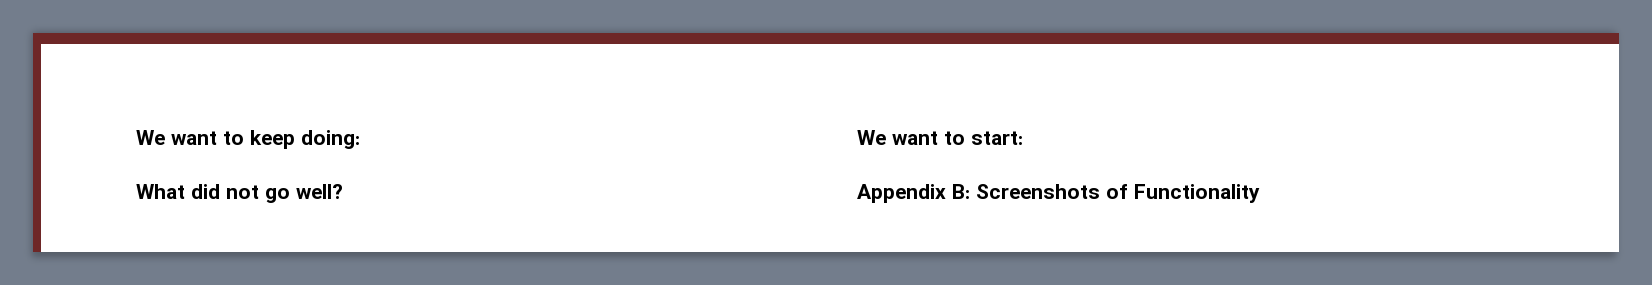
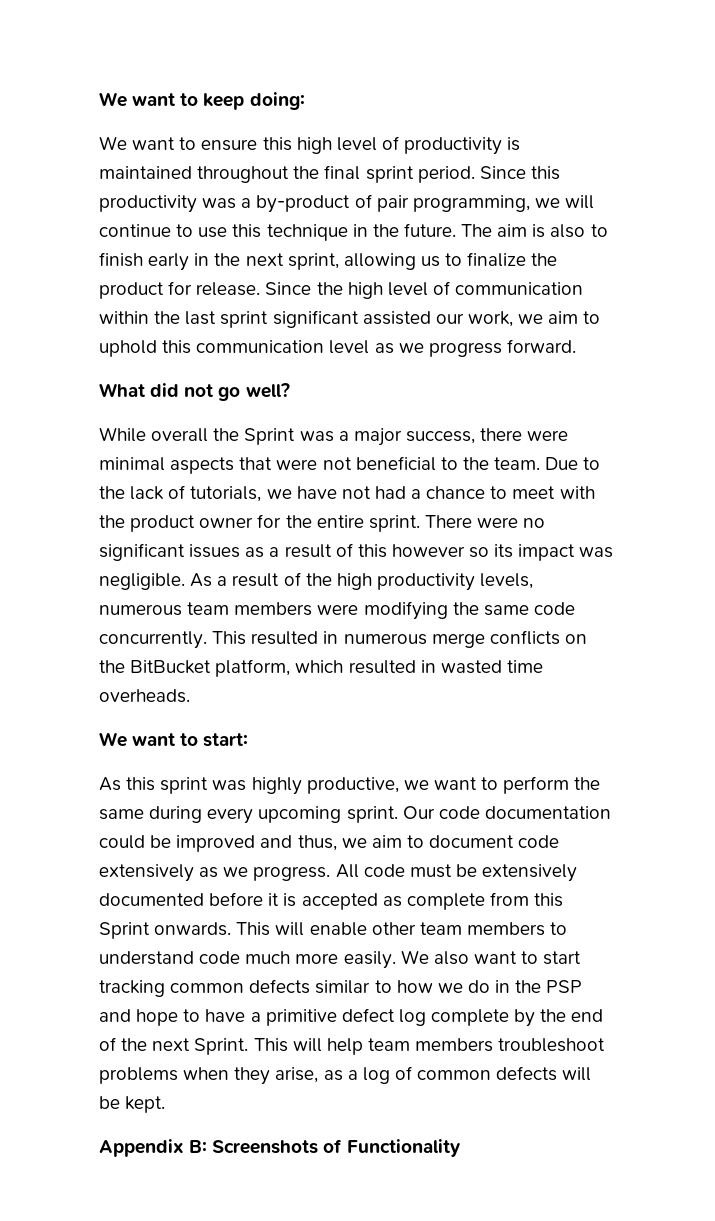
(360, 139) none -> [99,136,521,155] [99,165,560,183] [99,194,595,213] [99,223,608,241] [99,252,558,271] [99,281,584,299] [99,310,601,328] [99,339,576,357] // We want to ensure this high level of productivity is maintained throughout the final sprint period. Since this productivity was a by-product of pair programming, we will continue to use this technique in the future. The aim is also to finish early in the next sprint, allowing us to finalize the product for release. Since the high level of communication within the last sprint significant assisted our work, we aim to uphold this communication level as we progress forward.
[857,130,1023,145] We want to start: -> [99,427,569,446] [99,456,601,474] [99,485,595,502] [99,514,546,532] [99,543,614,561] [99,572,534,591] [99,601,575,620] [99,630,587,649] [99,659,543,677] [99,689,190,703] [99,732,249,747] [99,776,601,795] [99,806,611,824] [99,835,560,852] [99,864,578,882] [99,892,564,910] [99,922,568,939] [99,950,582,969] [99,979,583,997] [99,1008,604,1027] [99,1037,606,1055] [99,1066,592,1085] [99,1096,166,1113] While overall the Sprint was a major success, there were minimal aspects that were not beneficial to the team. Due to the lack of tutorials, we have not had a chance to meet with the product owner for the entire sprint. There were no significant issues as a result of this however so its impact was negligible. As a result of the high productivity levels, numerous team members were modifying the same code concurrently. This resulted in numerous merge conflicts on the BitBucket platform, which resulted in wasted time overheads. // We want to start: // As this sprint was highly productive, we want to perform the same during every upcoming sprint. Our code documentation could be improved and thus, we aim to document code extensively as we progress. All code must be extensively documented before it is accepted as complete from this Sprint onwards. This will enable other team members to understand code much more easily. We also want to start tracking common defects similar to how we do in the PSP and hope to have a primitive defect log complete by the end of the next Sprint. This will help team members troubleshoot problems when they arise, as a log of common defects will be kept.

